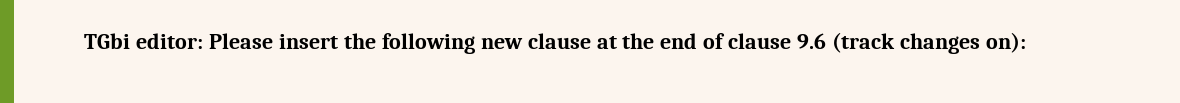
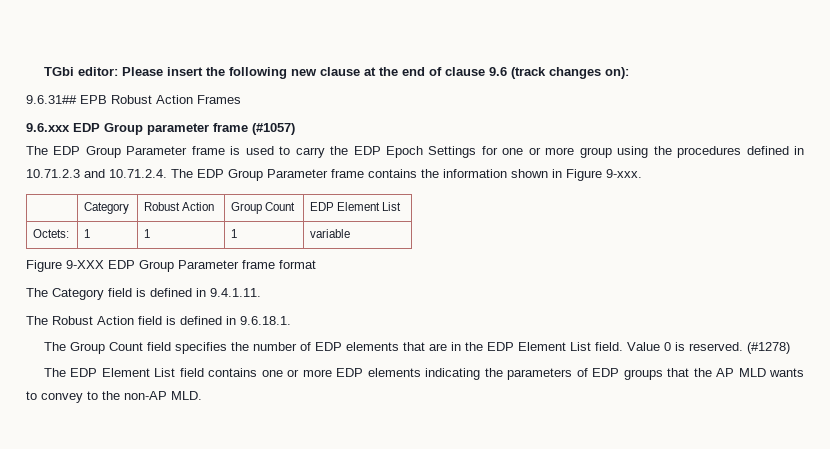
(1027, 42) none -> [26,95,241,104] [26,123,295,135] [26,146,805,158] [26,169,642,181] [84,202,130,214] [144,202,215,211] [231,202,296,214] [310,202,402,211] [33,229,70,238] [84,229,91,238] [144,229,151,238] [231,229,238,238] [310,229,351,238] [26,260,316,272] [26,288,261,300] [26,316,291,325] [43,342,790,354] [43,368,804,380] [26,391,202,403] // 9.6.31## EPB Robust Action Frames // 9.6.xxx EDP Group parameter frame (#1057) // The EDP Group Parameter frame is used to carry the EDP Epoch Settings for one or more group using the procedures defined in 10.71.2.3 and 10.71.2.4. The EDP Group Parameter frame contains the information shown in Figure 9-xxx. // | Category | Robust Action | Group Count | EDP Element List // Octets: | 1 | 1 | 1 | variable // Figure 9-XXX EDP Group Parameter frame format // The Category field is defined in 9.4.1.11. // The Robust Action field is defined in 9.6.18.1. // The Group Count field specifies the number of EDP elements that are in the EDP Element List field. Value 0 is reserved. (#1278) // The EDP Element List field contains one or more EDP elements indicating the parameters of EDP groups that the AP MLD wants to convey to the non-AP MLD.

